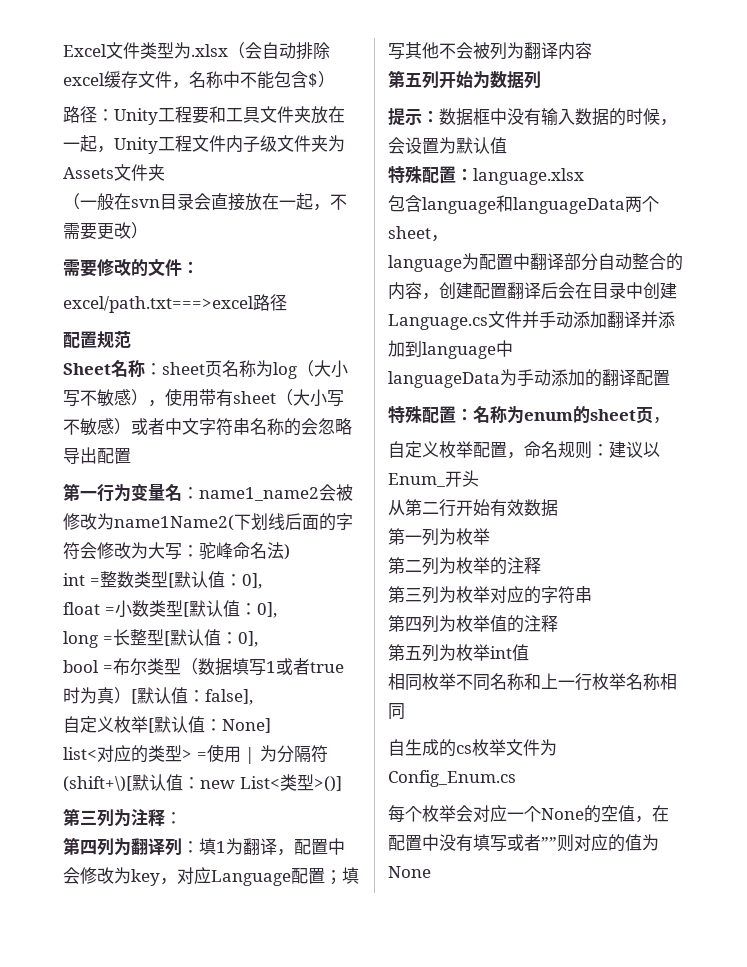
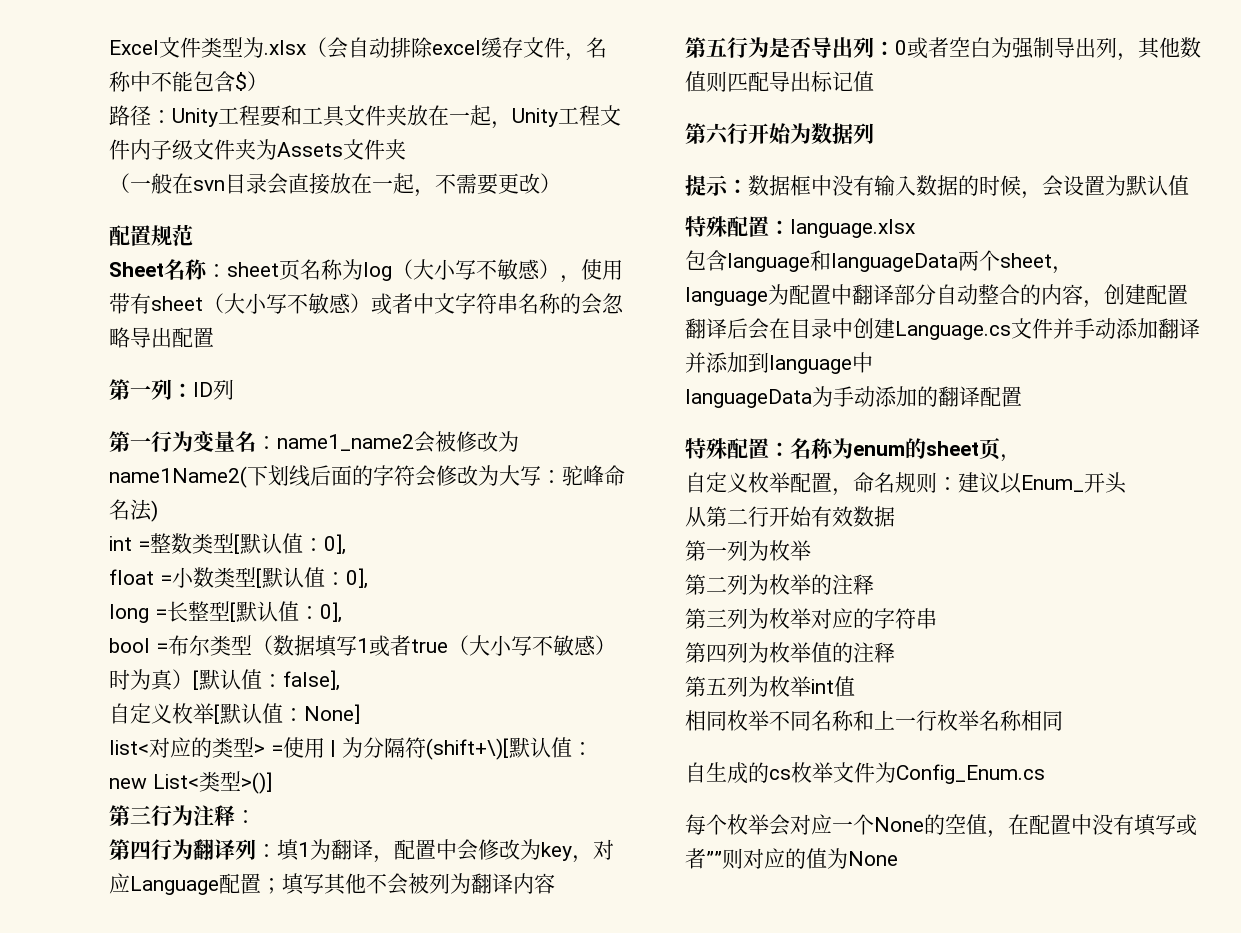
[63,258,199,277] [63,294,287,313] // 需要修改的文件： // excel/path.txt===>excel路径 -> (561, 183) none
(131, 456) none -> [109,379,234,400] // 第一列：ID列
(344, 667) none -> [447,635,616,656] （大小写不敏感）
[97,809,114,827] 列 -> [151,805,172,826] 行
[97,838,114,856] 列 -> [151,839,172,860] 行
[422,71,439,89] 列 -> [727,37,1201,61] [685,71,874,92] [685,123,748,145] 行为是否导出列：0或者空白为强制导出列，其他数值则匹配导出标记值 // 第六行

